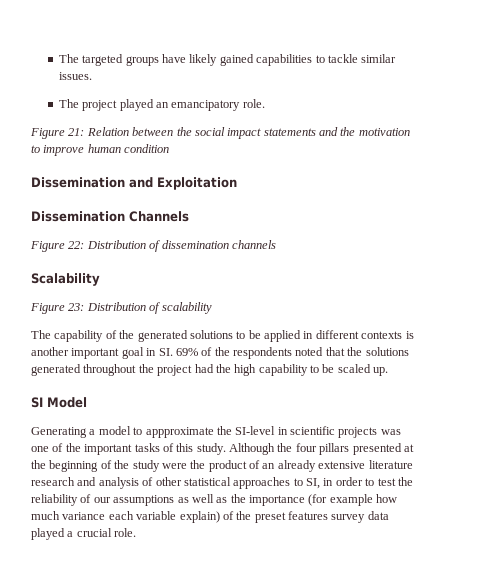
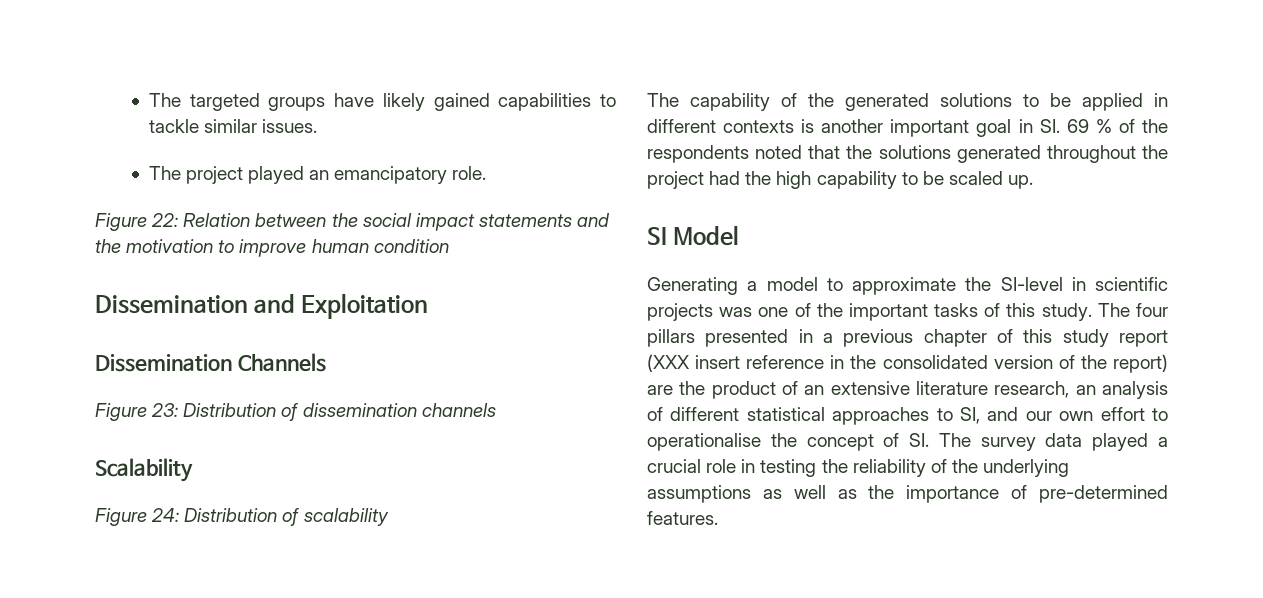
[68,128,85,136] 21: -> [151,213,179,227] 22:
[68,241,85,249] 22: -> [151,403,179,417] 23:
[68,303,85,311] 23: -> [151,508,180,522] 24:
[175,348,198,356] 69% -> [1066,119,1112,133] 69 %
[145,427,214,438] appproximate -> [852,277,956,295] approximate
[229,443,293,455] Although the -> [1097,303,1130,317] The
[403,444,414,452] [31,460,187,472] at the beginning of the study were -> [798,329,1168,347] [647,354,1168,373] [647,385,673,395] in a previous chapter of this study report (XXX insert reference in the consolidated version of the report) are
[277,460,316,472] already -> (825, 390) none
[31,477,97,486] research and -> [994,381,1096,398] research, an
[155,477,182,486] other -> [670,407,740,421] different
[323,477,396,486] in order to test -> [987,407,1168,421] [647,433,1168,451] [647,459,817,477] and our own effort to operationalise the concept of SI. The survey data played a crucial role in testing
[93,497,111,503] our -> [951,459,1070,477] the underlying
[308,494,398,506] [31,511,389,523] [31,528,137,540] (for example how much variance each variable explain) of the preset features survey data played a crucial role. -> [1011,485,1168,503] [647,511,718,525] of pre-determined features.

